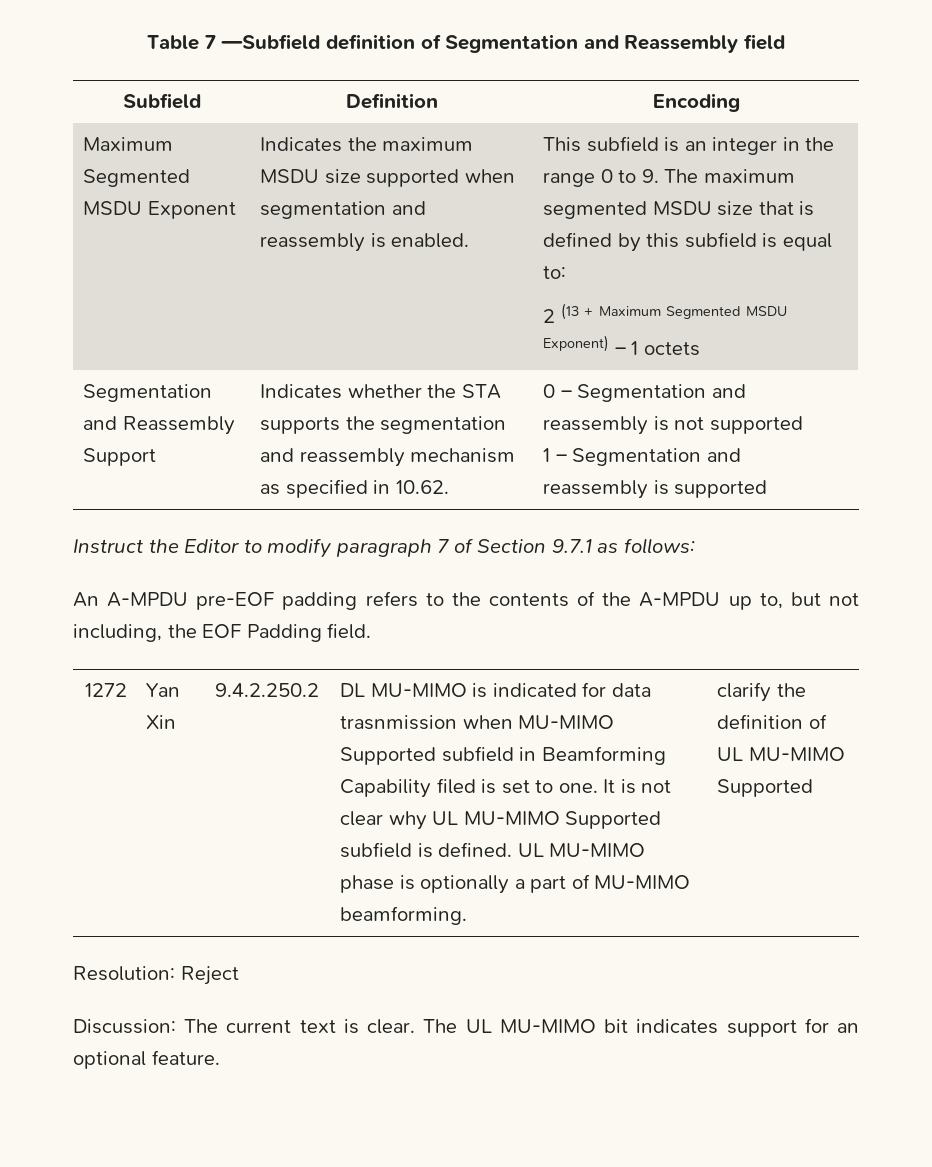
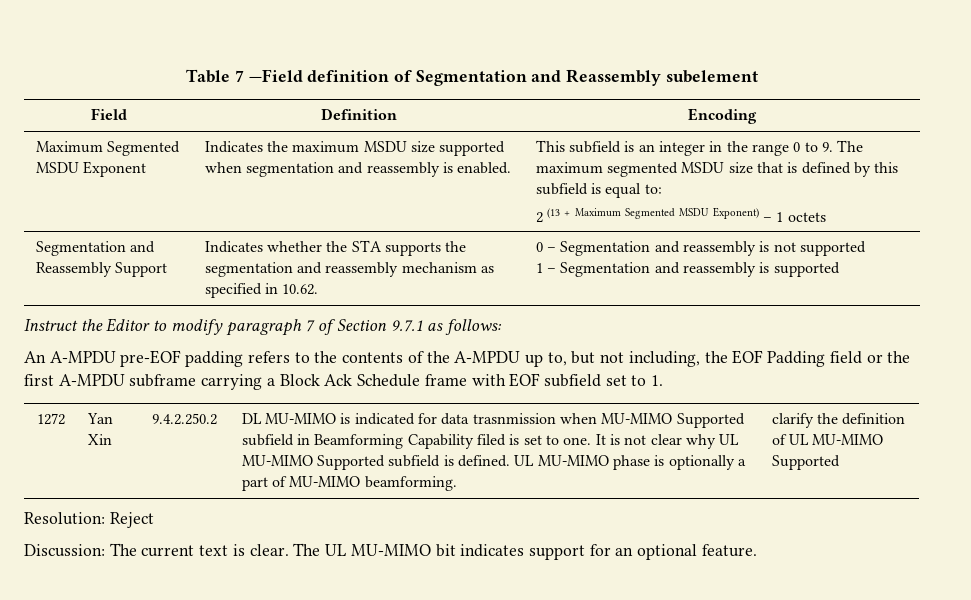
[221,34,321,50] —Subfield -> [248,69,303,82] —Field
[743,34,785,50] [123,93,201,109] field // Subfield -> [665,70,758,83] [91,108,127,120] subelement // Field
[327,623,372,639] field. -> [829,351,911,364] [24,373,664,390] field or the first A-MPDU subframe carrying a Block Ack Schedule frame with EOF subfield set to 1.

